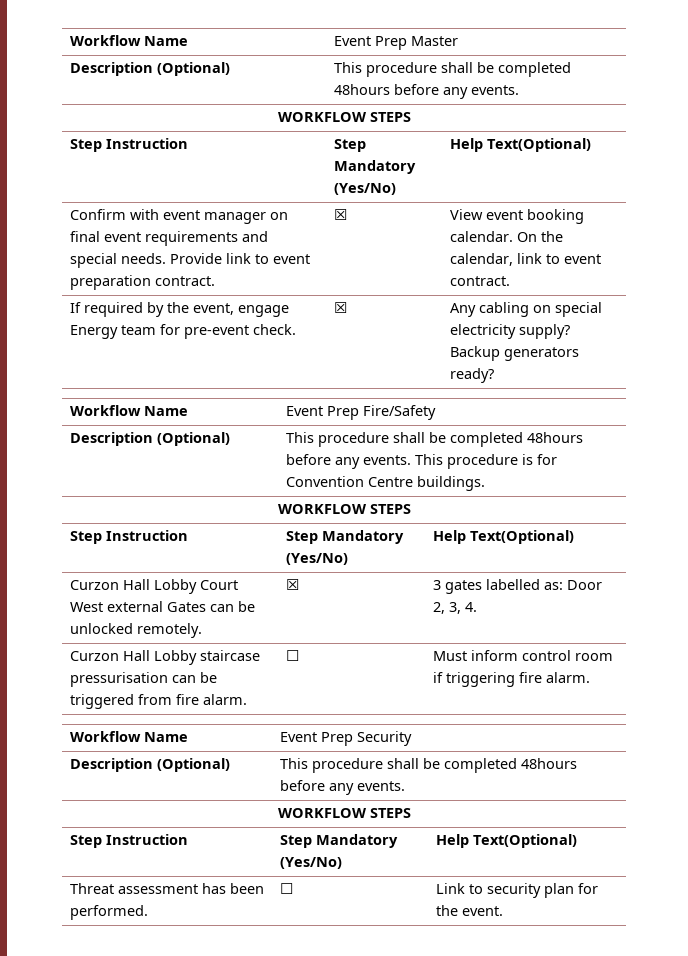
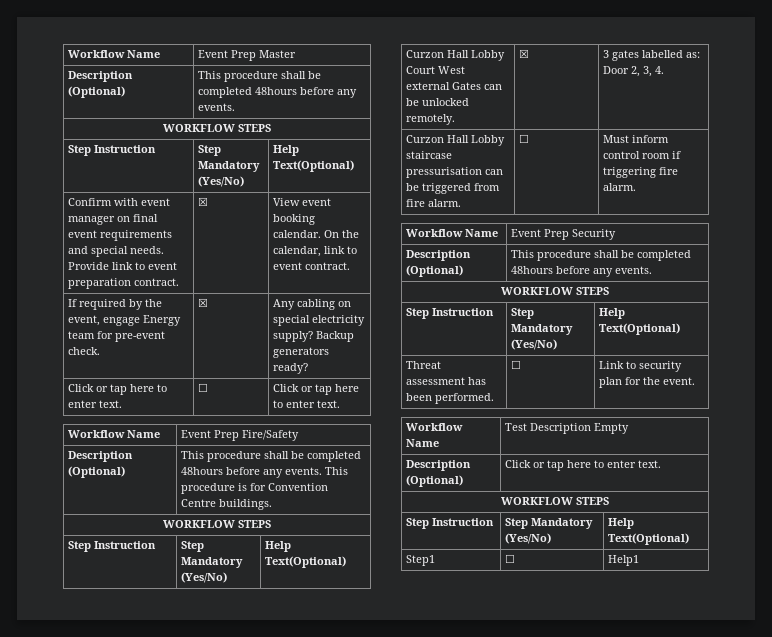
(495, 375) none -> [68,384,168,395] [68,400,123,408] [198,383,209,392] [273,384,360,395] [273,400,341,408] // Click or tap here to enter text. | ☐ | Click or tap here to enter text.
(504, 911) none -> [406,423,464,431] [406,439,440,447] [505,423,630,434] [406,460,472,471] [406,475,464,487] [505,460,662,471] [501,497,609,505] [406,518,495,529] [505,518,594,529] [505,533,552,544] [608,518,635,529] [608,533,690,545] [406,555,436,566] [505,554,516,563] [608,555,640,566] // Workflow Name | Test Description Empty // Description (Optional) | Click or tap here to enter text. // WORKFLOW STEPS // Step Instruction | Step Mandatory (Yes/No) | Help Text(Optional) // Step1 | ☐ | Help1

